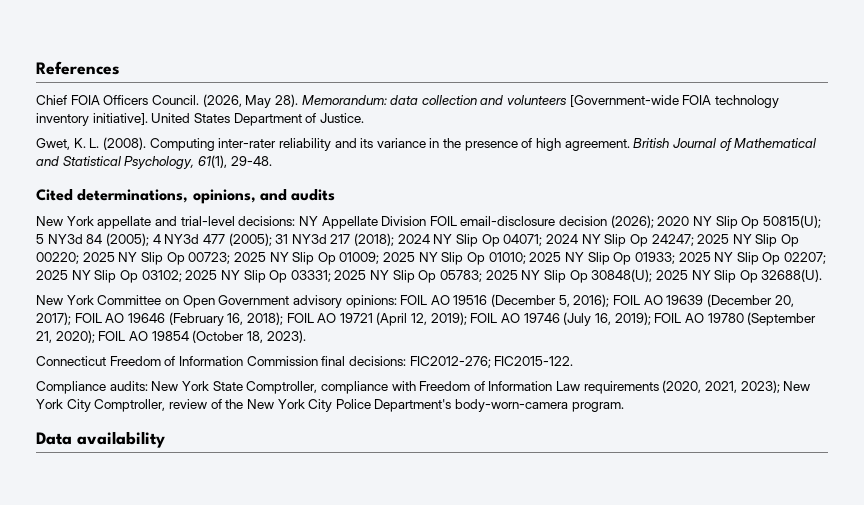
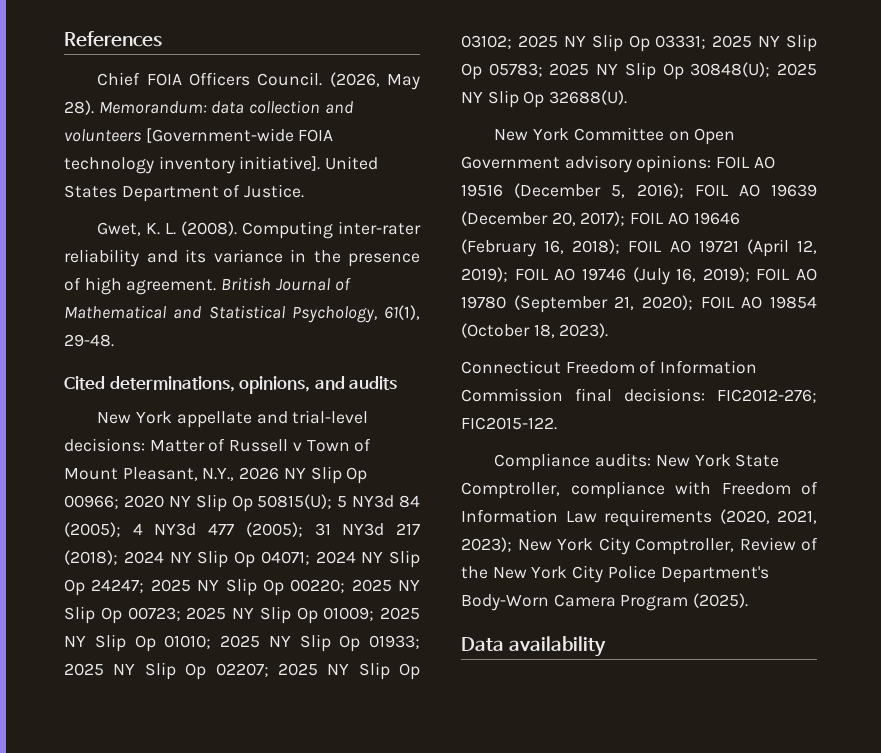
[298,215,654,229] NY Appellate Division FOIL email-disclosure decision (2026); -> [149,438,372,452] [64,466,368,484] [64,495,119,509] Matter of Russell v Town of Mount Pleasant, N.Y., 2026 NY Slip Op 00966;
[168,399,207,409] review -> [739,537,796,551] Review
[455,399,624,412] body-worn-camera program. -> [461,593,749,611] Body-Worn Camera Program (2025).

